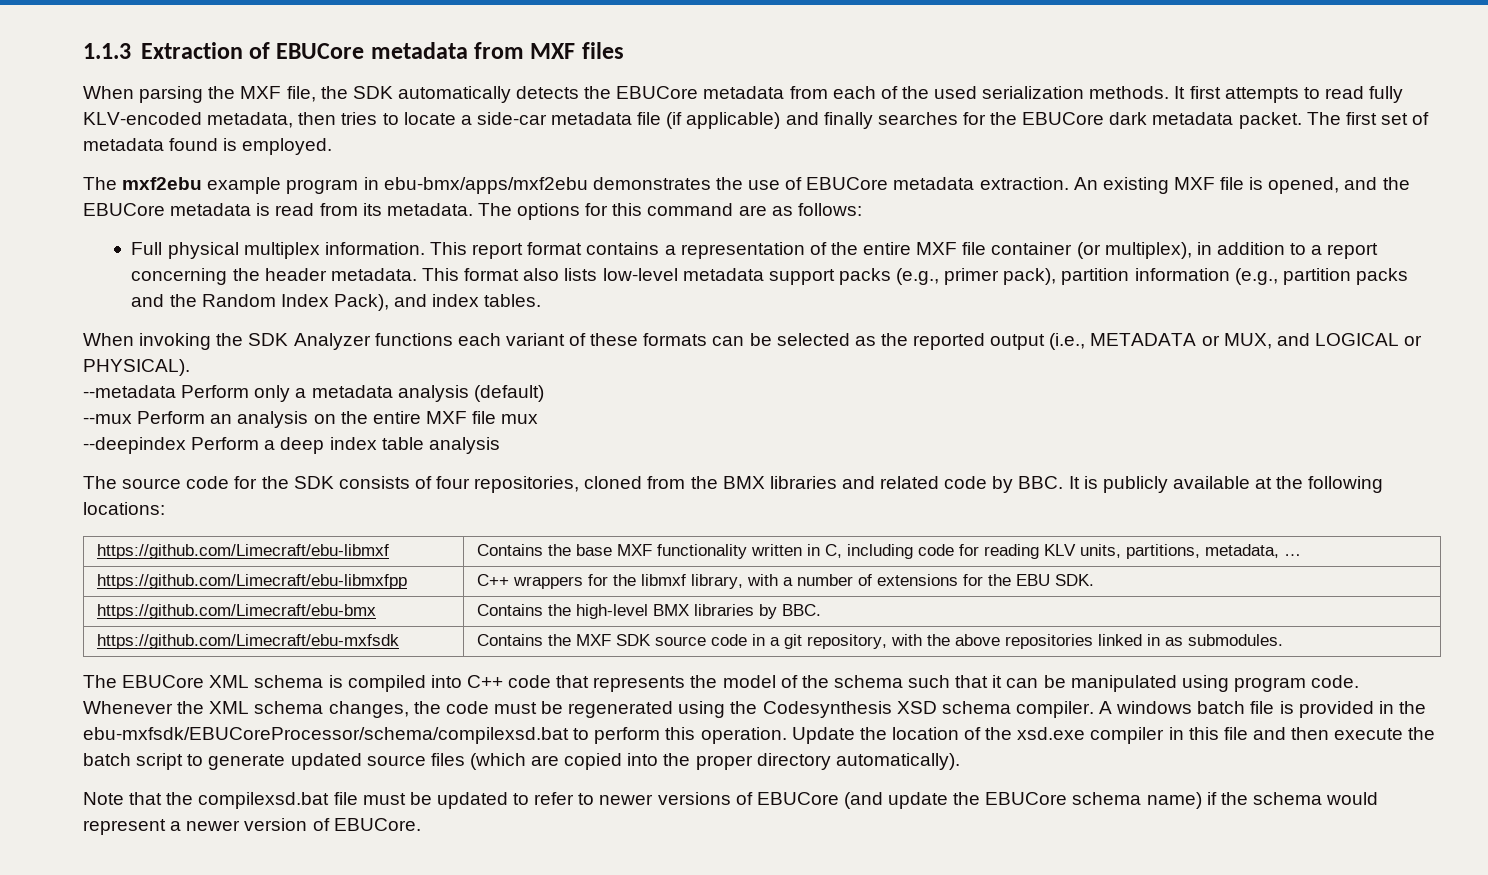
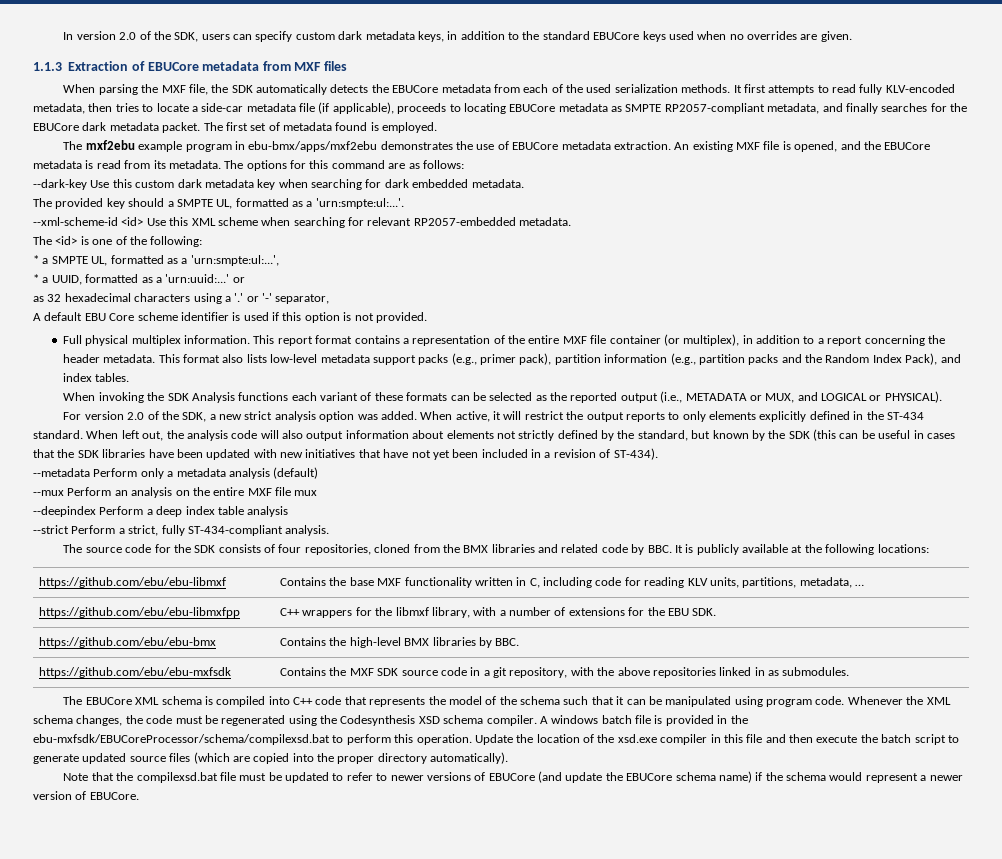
(83, 51) none -> [63,31,852,42] In version 2.0 of the SDK, users can specify custom dark metadata keys, in addition to the standard EBUCore keys used when no overrides are given. //
[686,112,781,129] applicable) -> [332,102,820,114] applicable), proceeds to locating EBUCore metadata as SMPTE RP2057-compliant metadata,
(862, 209) none -> [33,179,524,190] [33,198,404,209] [33,217,572,228] [33,236,203,247] [33,255,279,266] [33,274,245,285] [33,293,330,304] [33,312,427,323] // --dark-key Use this custom dark metadata key when searching for dark embedded metadata. // The provided key should a SMPTE UL, formatted as a 'urn:smpte:ul:...'. // --xml-scheme-id <id> Use this XML scheme when searching for relevant RP2057-embedded metadata. // The <id> is one of the following: // * a SMPTE UL, formatted as a 'urn:smpte:ul:...', // * a UUID, formatted as a 'urn:uuid:...' or // as 32 hexadecimal characters using a '.' or '-' separator, // A default EBU Core scheme identifier is used if this option is not provided.
[293,333,371,350] Analyzer -> [191,392,235,403] Analysis
(190, 367) none -> [63,411,924,422] [33,429,955,441] [33,448,658,460] // For version 2.0 of the SDK, a new strict analysis option was added. When active, it will restrict the output reports to only elements explicitly defined in the ST-434 standard. When left out, the analysis code will also output information about elements not strictly defined by the standard, but known by the SDK (this can be useful in cases that the SDK libraries have been updated with new initiatives that have not yet been included in a revision of ST-434).
(500, 445) none -> [33,525,330,536] // --strict Perform a strict, fully ST-434-compliant analysis.
[96,544,389,559] https://github.com/Limecraft/ebu-libmxf -> [39,577,227,588] https://github.com/ebu/ebu-libmxf
[96,574,407,589] https://github.com/Limecraft/ebu-libmxfpp -> [39,607,241,618] https://github.com/ebu/ebu-libmxfpp
[96,604,376,619] https://github.com/Limecraft/ebu-bmx -> [39,637,217,648] https://github.com/ebu/ebu-bmx
[96,634,399,649] https://github.com/Limecraft/ebu-mxfsdk -> [39,667,232,678] https://github.com/ebu/ebu-mxfsdk

